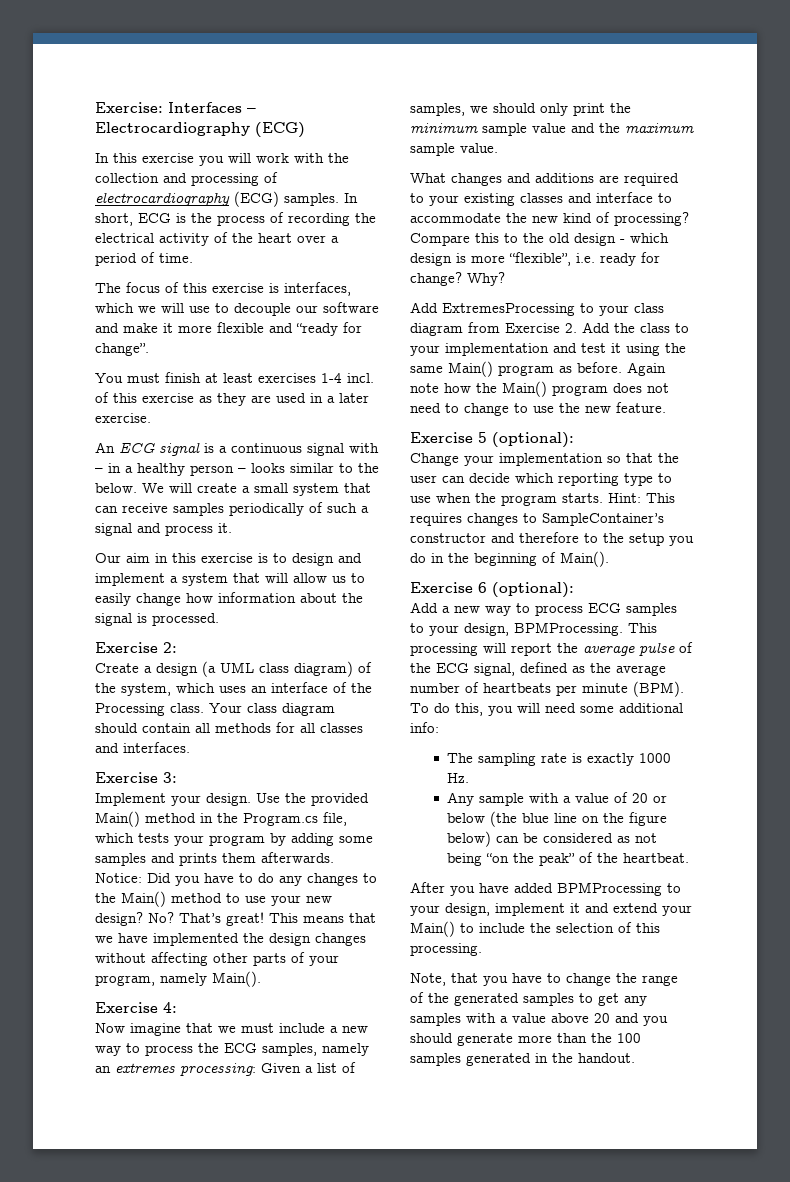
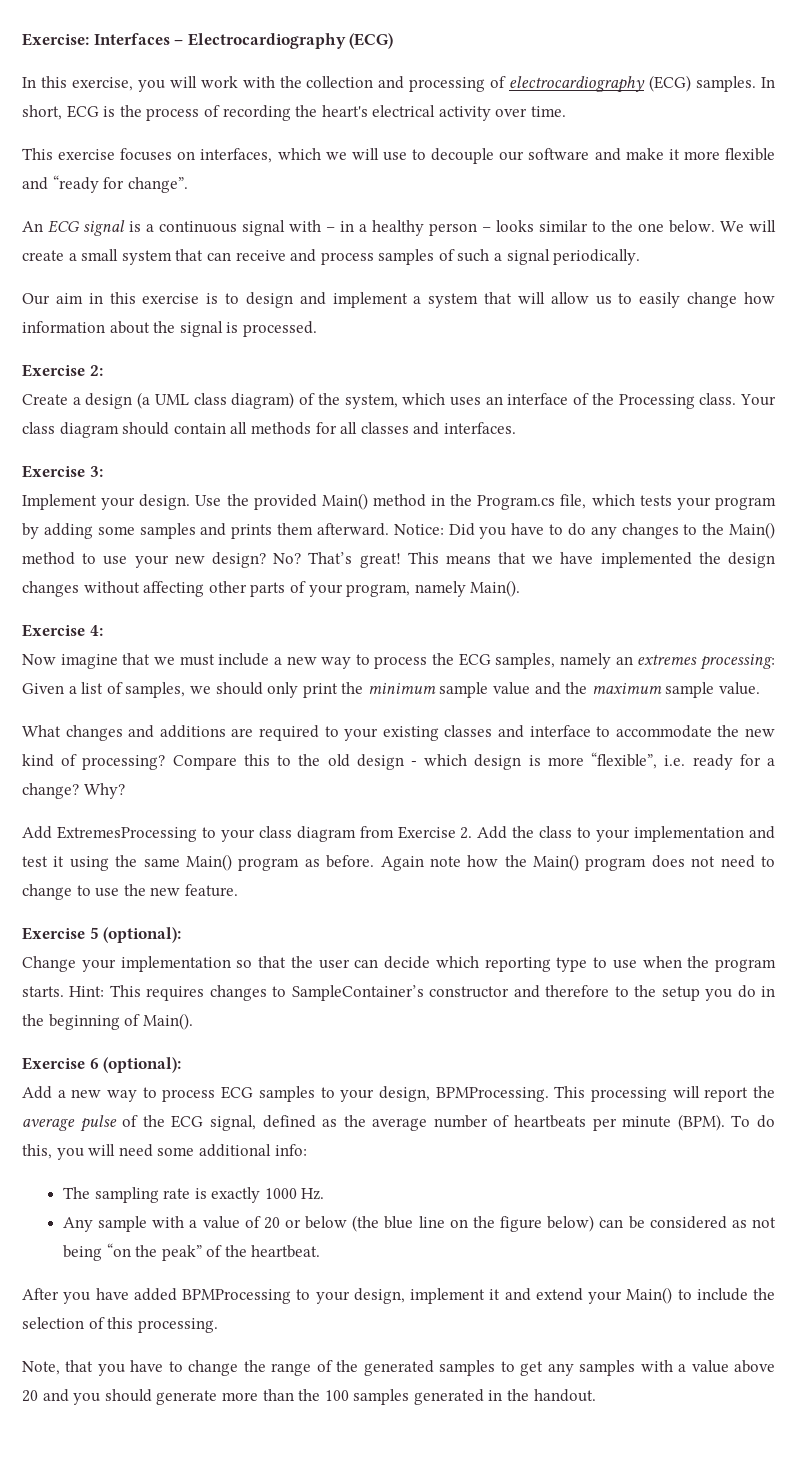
[142,153,194,163] exercise -> [71,77,133,91] exercise,
(376, 218) none -> [321,105,368,117] heart's
[214,232,339,243] [95,252,193,266] [95,282,279,293] of the heart over a period of time. // The focus of this exercise is -> [495,106,567,117] [22,148,196,161] over time. // This exercise focuses on
[95,372,374,383] [95,392,369,406] [95,413,151,423] // You must finish at least exercises 1-4 incl. of this exercise as they are used in a later exercise. -> (188, 185) none
(379, 468) none -> [638,223,664,232] one
[173,503,304,516] samples periodically -> [290,249,435,265] and process samples
[137,523,232,536] and process it. -> [553,249,641,265] periodically.
[261,852,334,863] afterwards. -> [316,523,389,536] afterward.
(660, 257) none -> [766,758,775,766] a

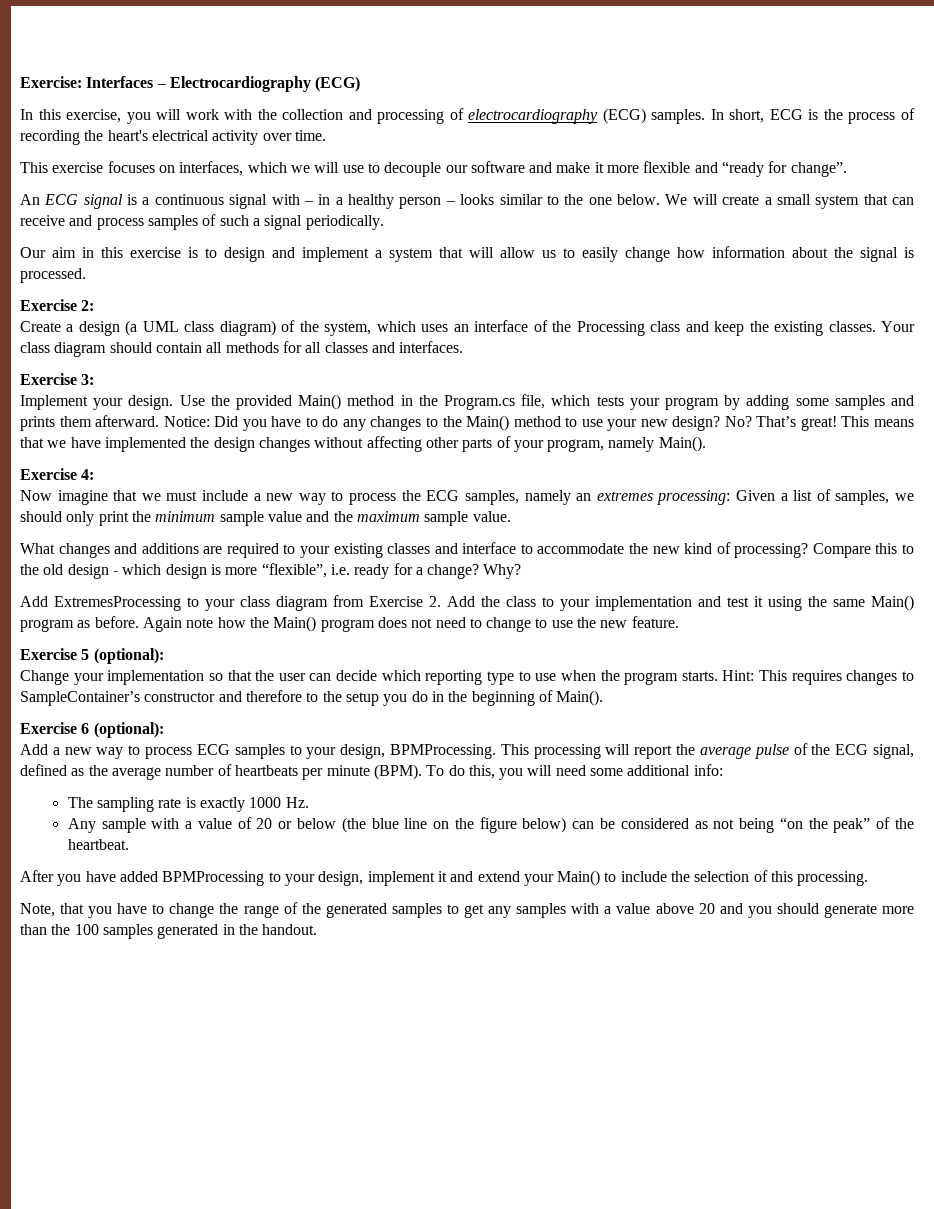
[699,393,737,405] class. -> [650,321,876,336] class and keep the existing classes.

